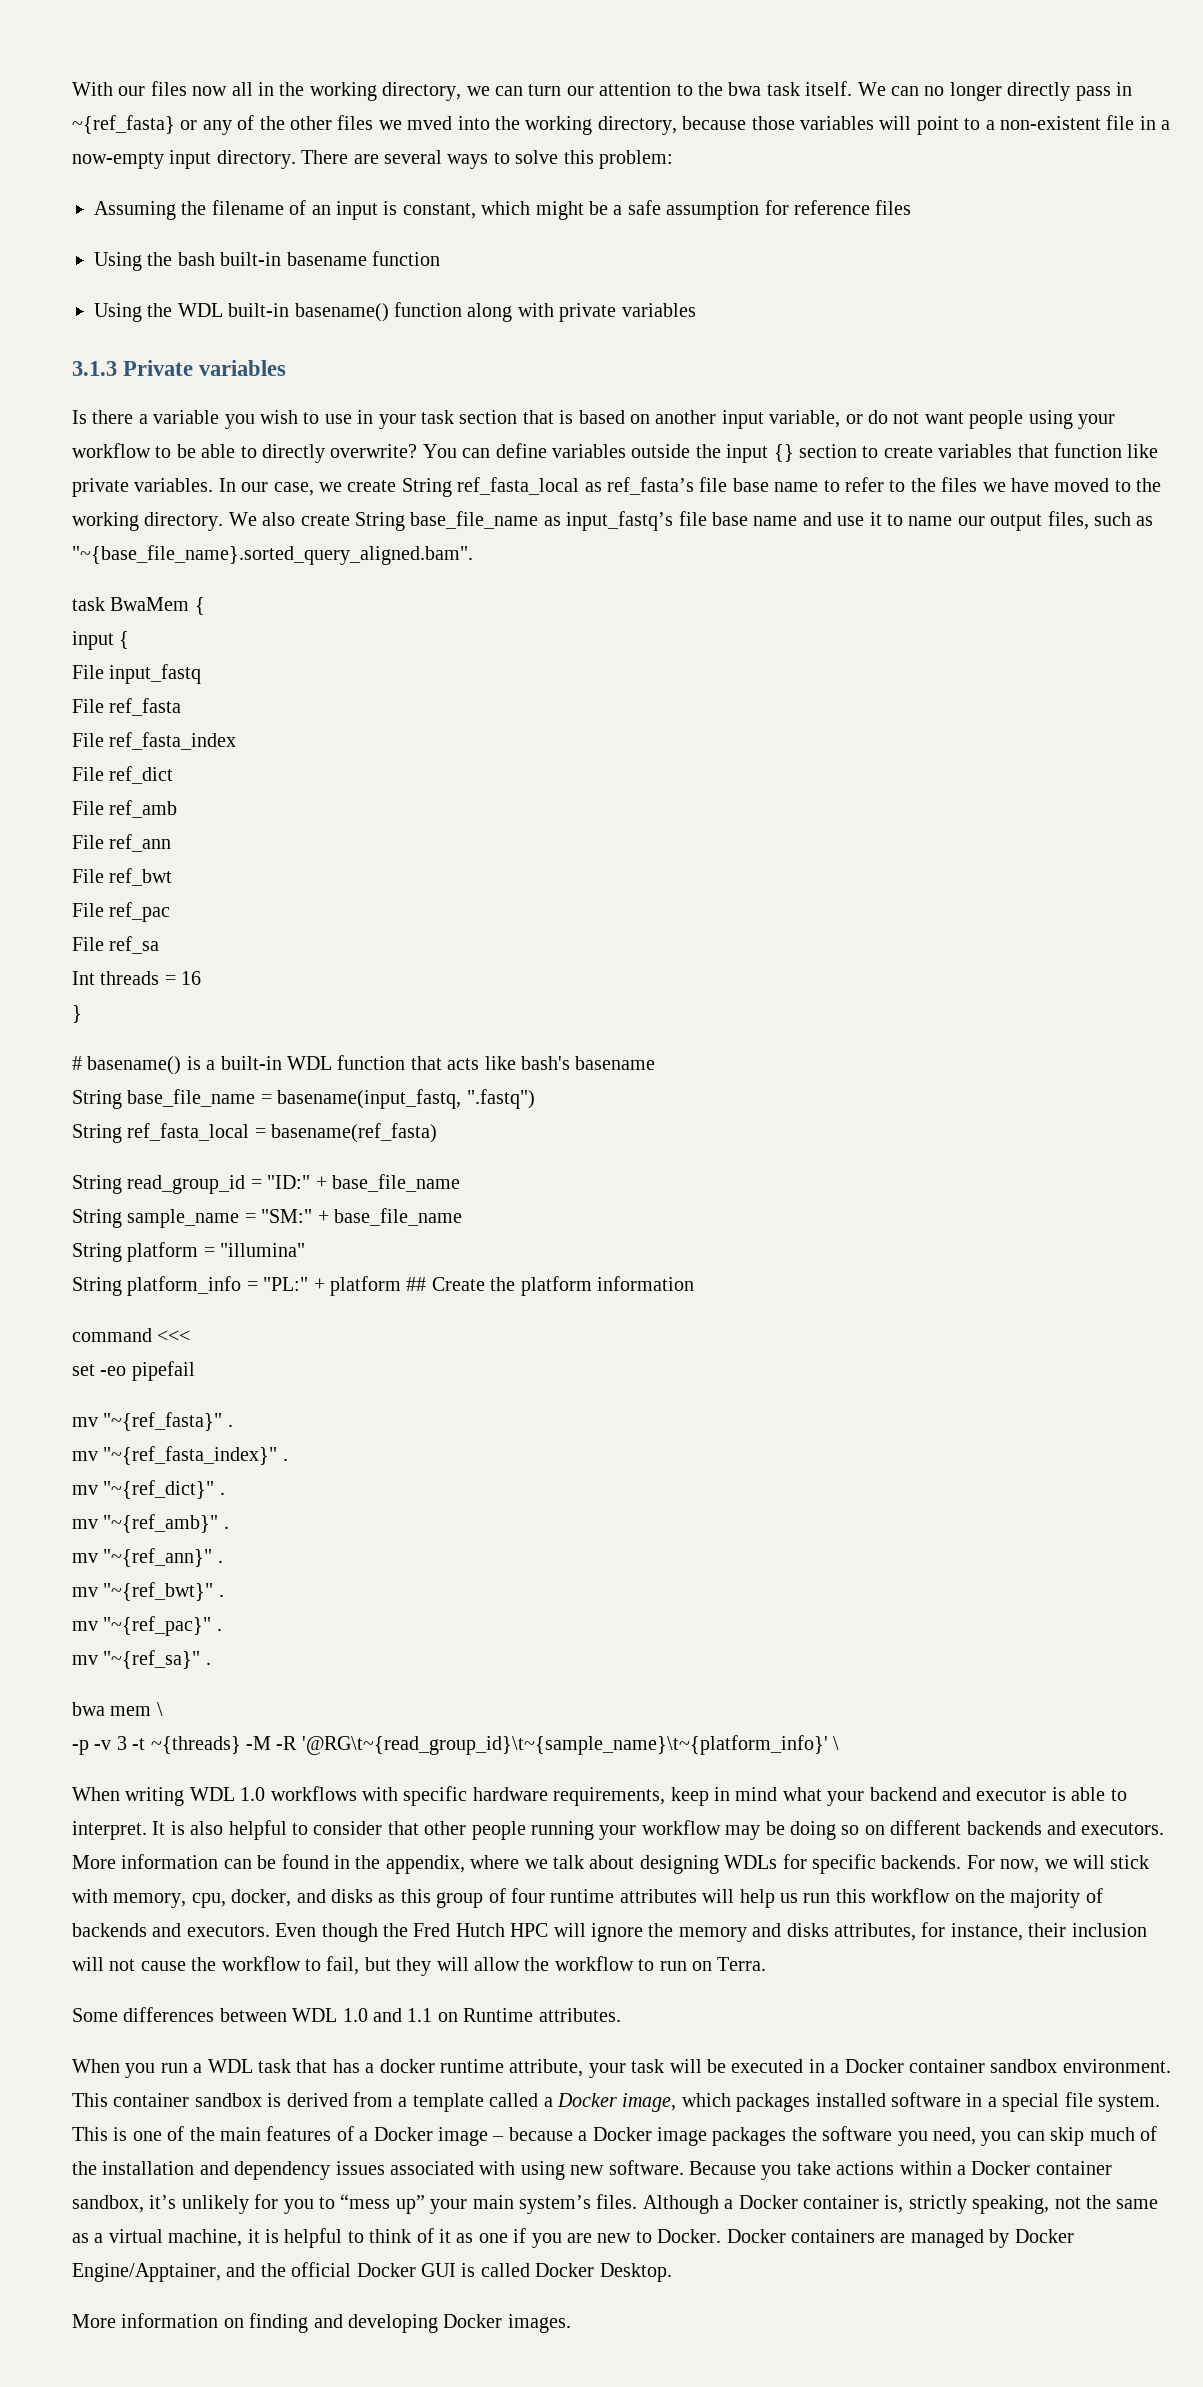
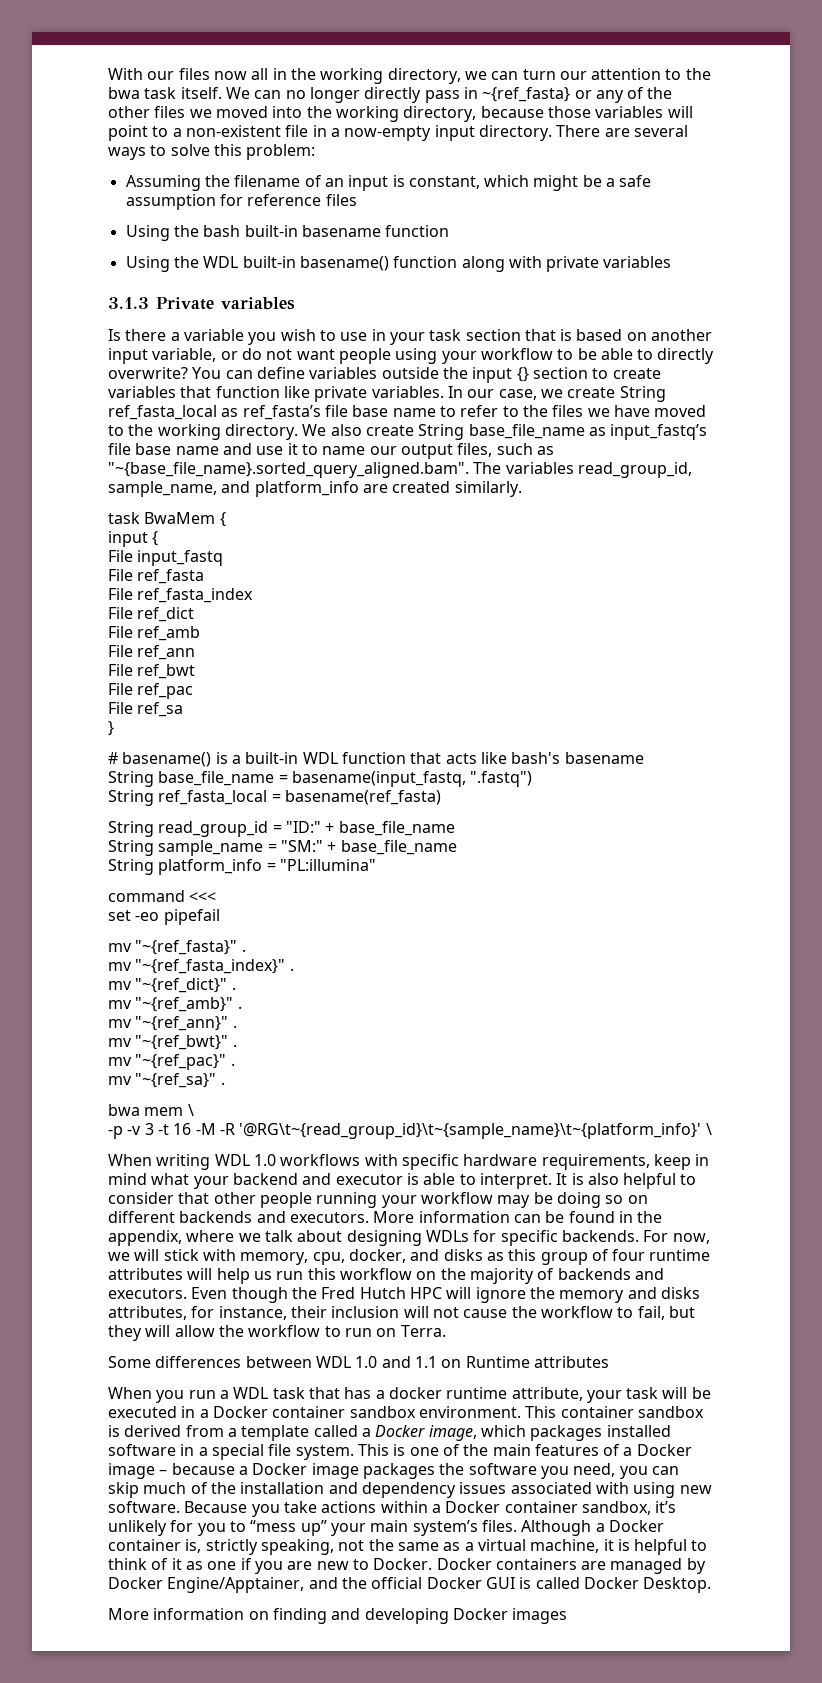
[407,116,453,130] mved -> [215,106,268,118] moved
(473, 555) none -> [473,462,692,478] [108,481,522,497] The variables read_group_id, sample_name, and platform_info are created similarly.
[72,971,202,985] // Int threads = 16 -> (184, 709) none
[72,1242,306,1262] // String platform = "illumina" -> (457, 847) none
[263,1276,694,1296] "PL:" + platform ## Create the platform information -> [279,859,376,871] "PL:illumina"
[150,1736,241,1754] ~{threads} -> [173,1123,192,1135] 16
[538,2008,621,2022] attributes. -> [533,1356,609,1368] attributes
[507,2314,571,2333] images. -> [512,1608,568,1624] images

